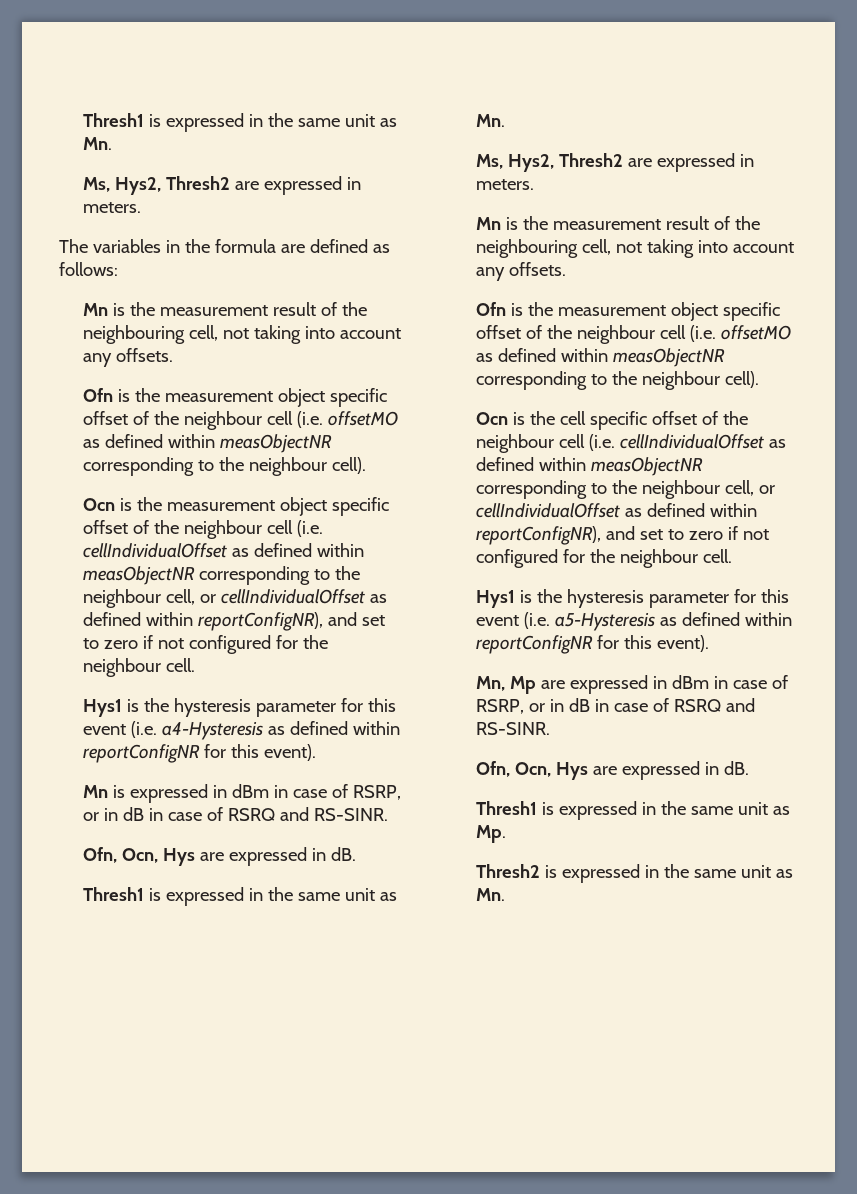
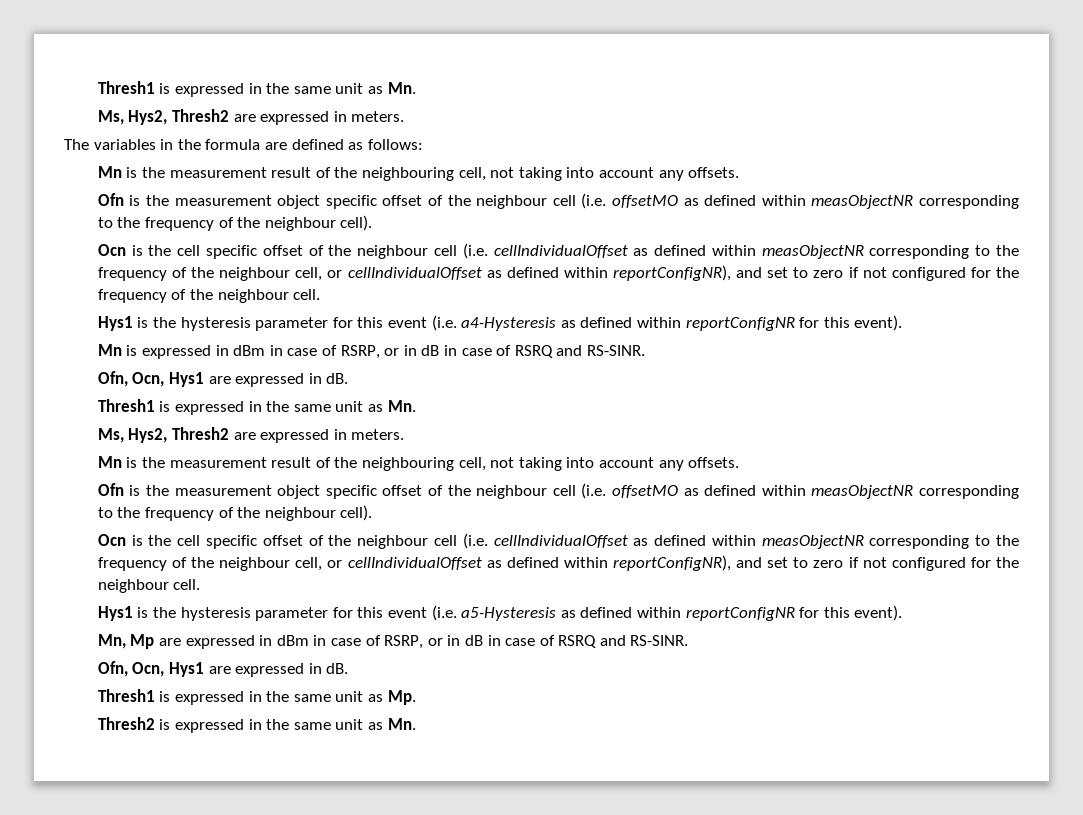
[249,457,367,476] [83,497,328,516] neighbour cell). // Ocn is the measurement object -> [145,215,373,231] [97,244,201,256] frequency of the neighbour cell). // Ocn is the cell
(361, 573) none -> [97,267,215,281] frequency of the
(329, 642) none -> [97,289,214,303] frequency of the
[163,848,196,866] Hys -> [169,372,205,387] Hys1
(638, 378) none -> [145,507,261,521] frequency of the
(638, 487) none -> [97,557,215,571] frequency of the
[556,762,589,780] Hys -> [169,662,205,677] Hys1

